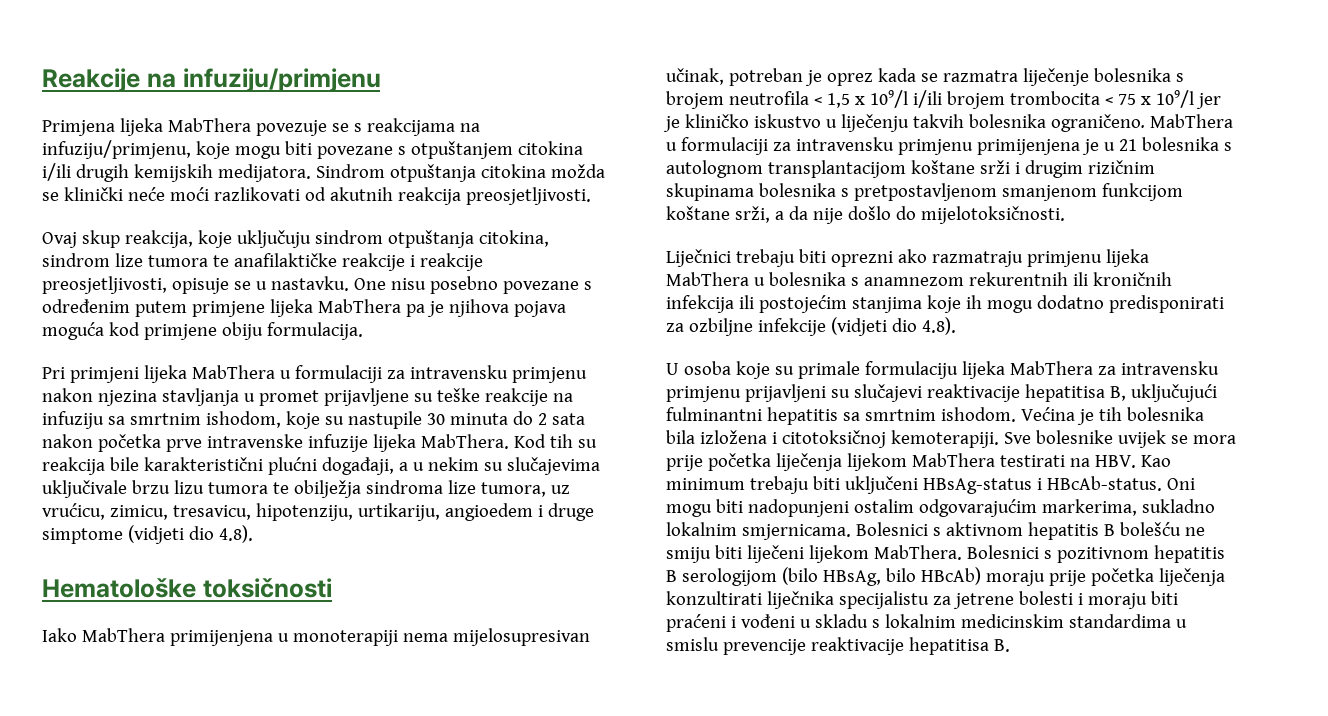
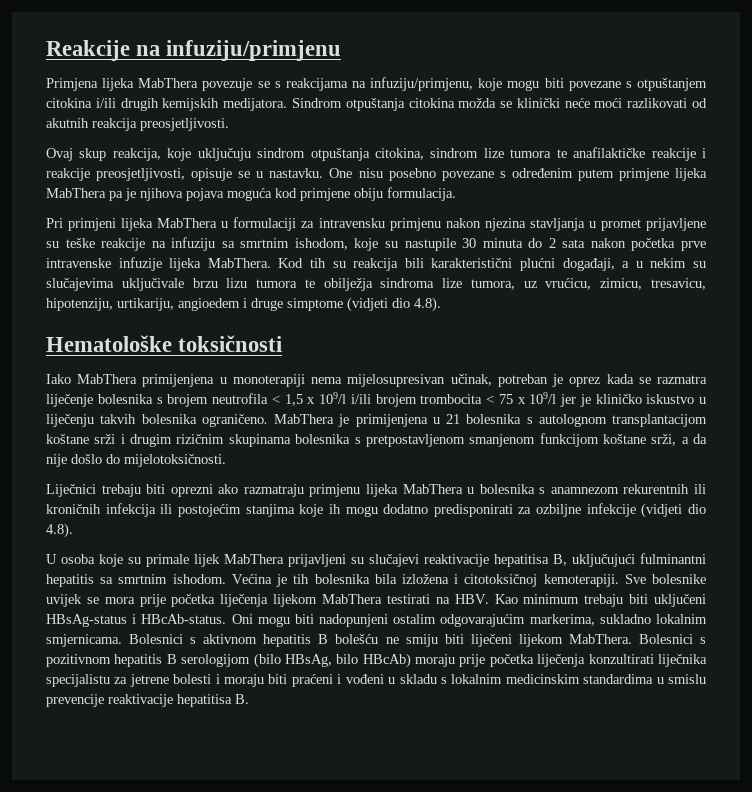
[109,457,139,471] bile -> [404,258,424,268] bili
[666,137,1099,155] u formulaciji za intravensku primjenu primijenjena je -> [338,414,428,427] je primijenjena
[864,361,1219,379] [666,386,741,402] formulaciju lijeka MabThera za intravensku primjenu -> [194,554,284,567] lijek MabThera

